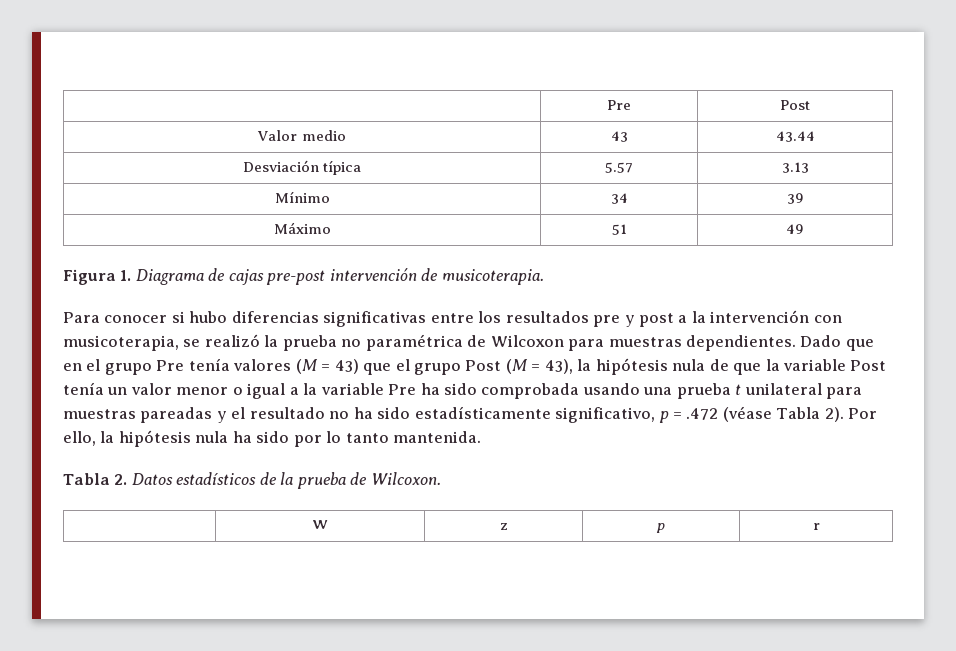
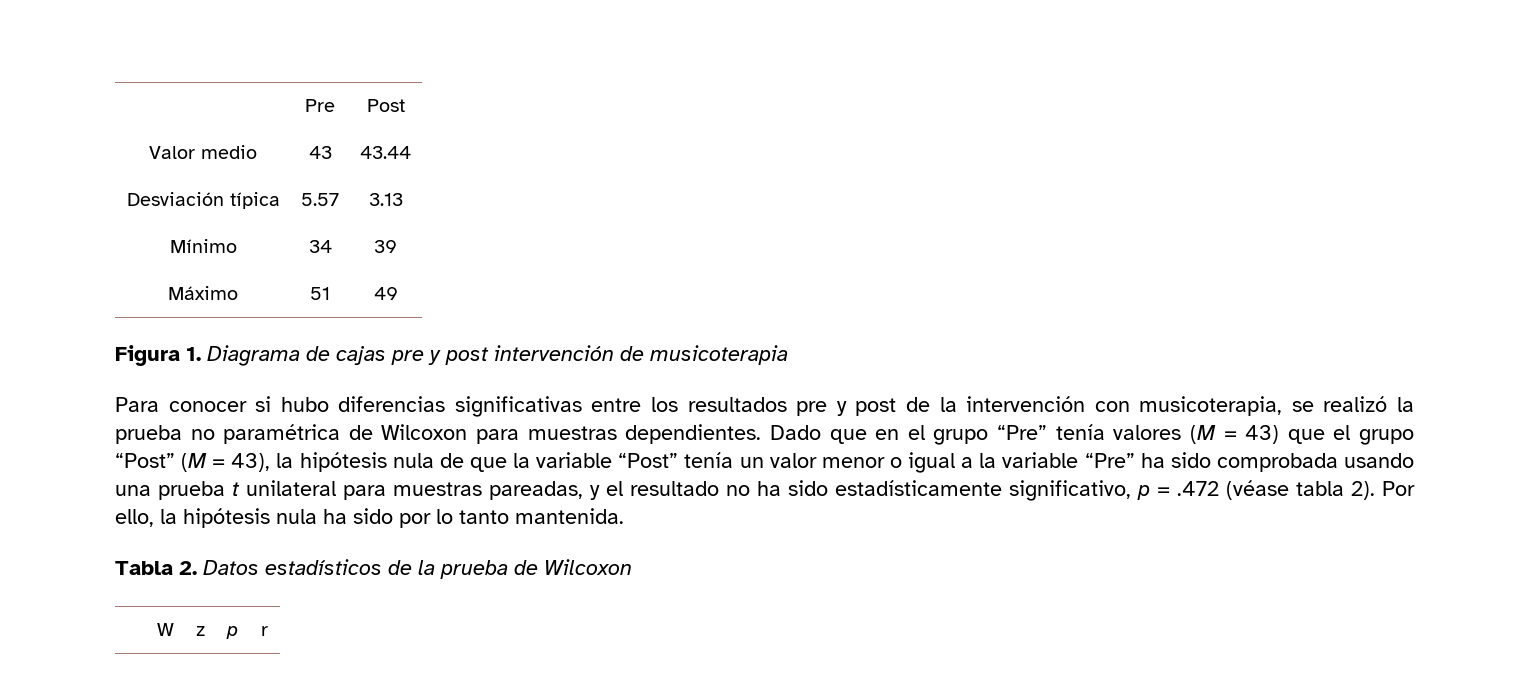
[266,270,326,285] pre-post -> [391,347,489,365] pre y post
[441,269,544,285] musicoterapia. -> [650,345,788,365] musicoterapia
[678,315,688,323] a -> [905,397,930,412] de
[156,360,185,371] Pre -> [997,425,1048,440] “Pre”
[465,360,502,371] Post -> [115,453,175,468] “Post”
[850,360,887,371] Post -> [618,453,679,468] “Post”
[388,384,417,395] Pre -> [1084,453,1135,468] “Pre”
[140,407,213,423] pareadas -> [489,481,583,500] pareadas,
[776,407,821,419] Tabla -> [1296,481,1344,496] tabla
[370,472,441,485] Wilcoxon. -> [544,559,632,575] Wilcoxon

